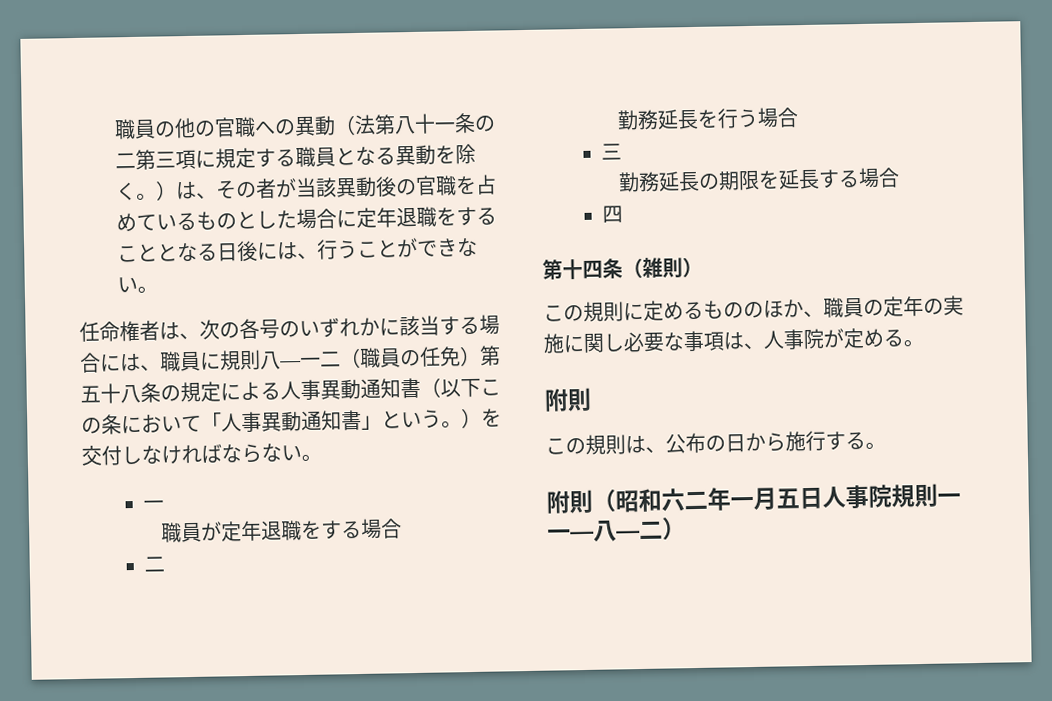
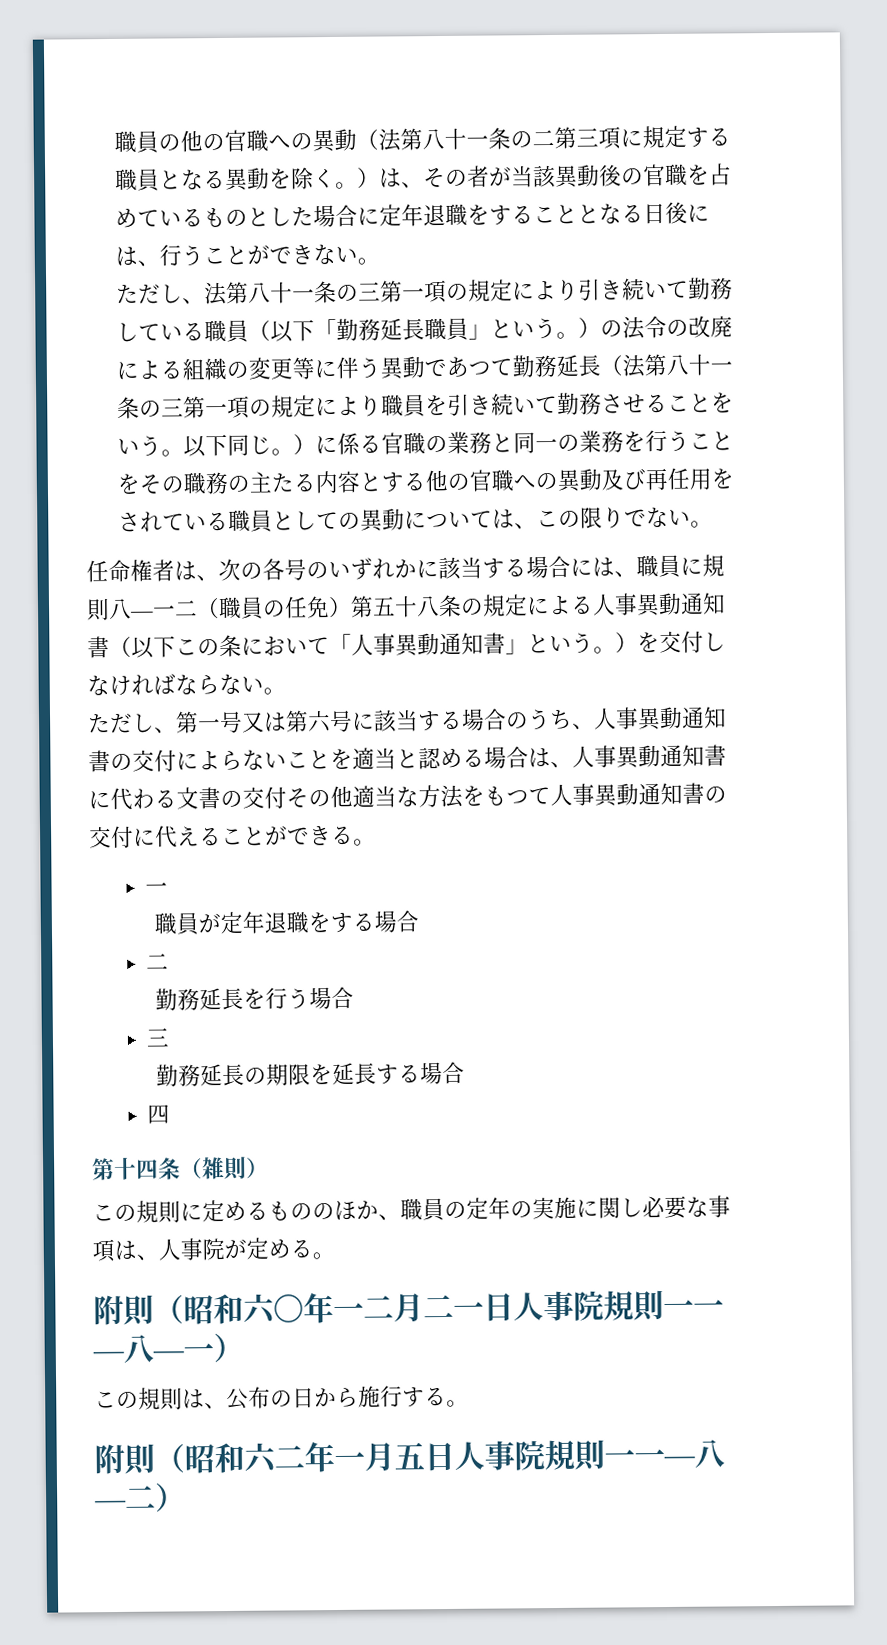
(159, 289) none -> [116,277,734,306] [116,315,734,343] [116,353,734,381] [117,392,735,419] [117,429,735,458] [117,467,735,495] [118,506,714,532] // ただし、法第八十一条の三第一項の規定により引き続いて勤務している職員（以下「勤務延長職員」という。）の法令の改廃による組織の変更等に伴う異動であつて勤務延長（法第八十一条の三第一項の規定により職員を引き続いて勤務させることをいう。以下同じ。）に係る官職の業務と同一の業務を行うことをその職務の主たる内容とする他の官職への異動及び再任用をされている職員としての異動については、この限りでない。
(322, 458) none -> [87,706,727,734] [88,744,727,773] [88,782,727,811] [89,825,376,849] // ただし、第一号又は第六号に該当する場合のうち、人事異動通知書の交付によらないことを適当と認める場合は、人事異動通知書に代わる文書の交付その他適当な方法をもつて人事異動通知書の交付に代えることができる。
(592, 399) none -> [153,1290,724,1325] [92,1332,244,1363] （昭和六〇年一二月二一日人事院規則一一―八―一）

